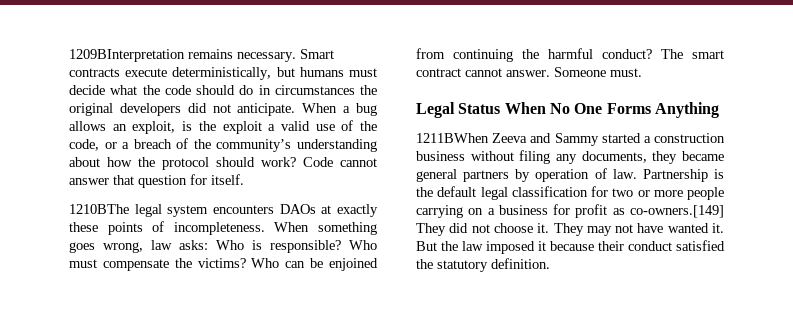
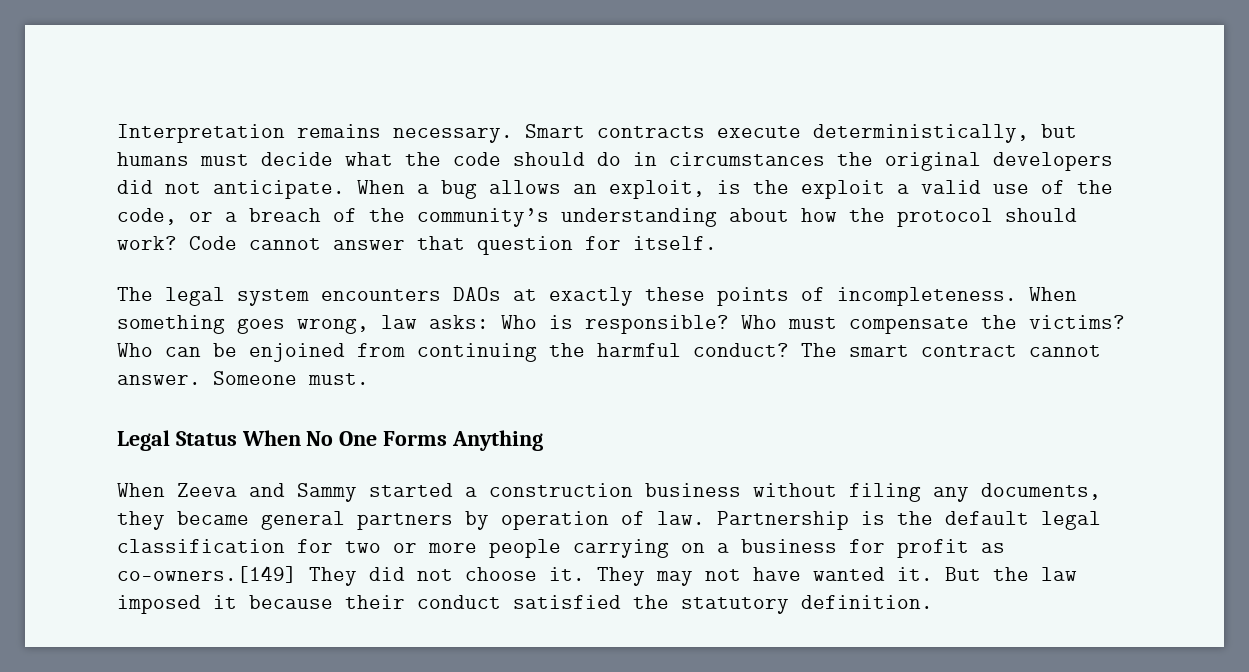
[69,49,185,62] 1209BInterpretation -> [117,124,285,143] Interpretation
[69,204,129,214] 1210BThe -> [117,287,153,301] The
[416,133,489,143] 1211BWhen -> [117,483,165,498] When

